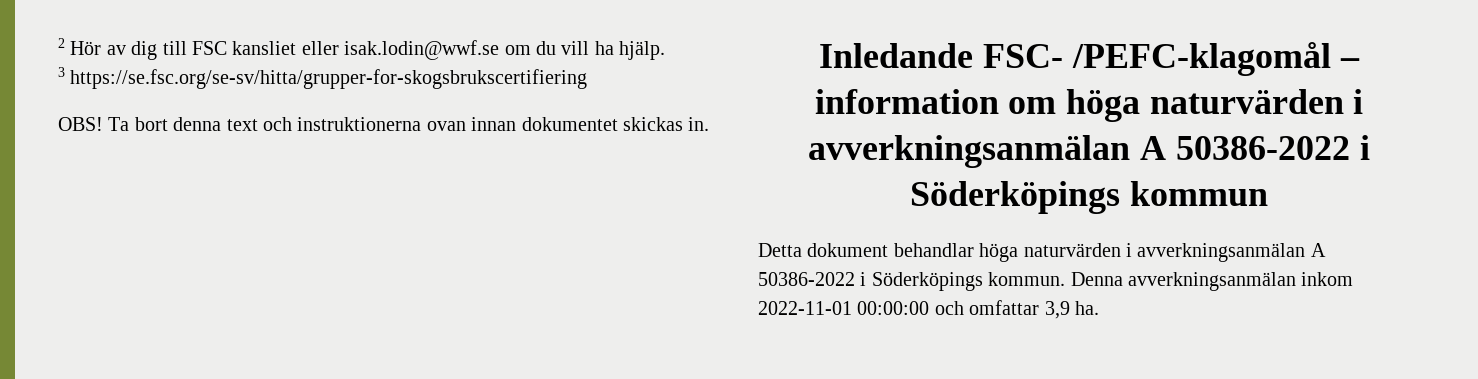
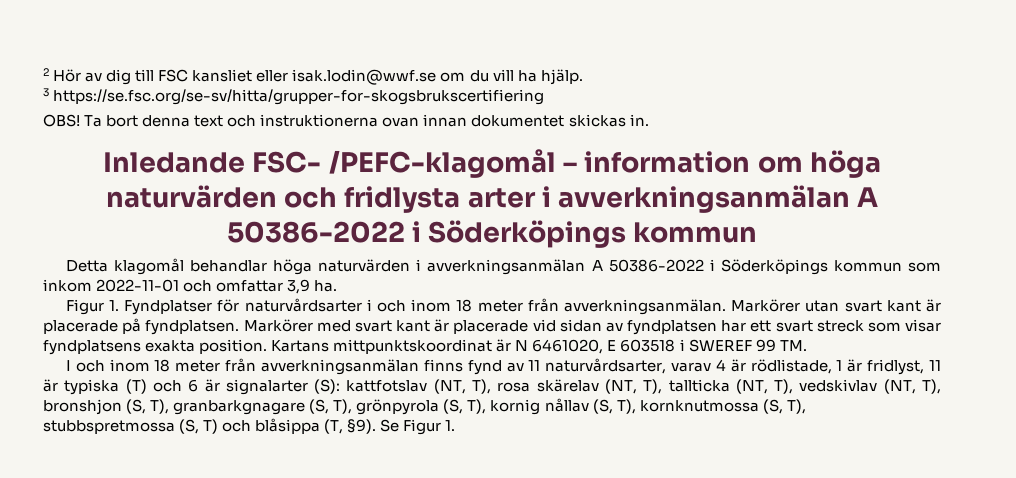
(1344, 101) none -> [283,186,536,213] och fridlysta arter
[807,243,889,257] dokument -> [113,258,184,275] klagomål
[988,272,1296,291] kommun. Denna avverkningsanmälan -> [833,260,941,272] kommun som
[857,301,930,315] 00:00:00 -> (180, 285) none
(1099, 308) none -> [65,298,942,315] [43,318,941,335] [43,339,807,355] [65,358,941,375] [43,379,941,395] [43,398,806,415] [43,418,456,435] // Figur 1. Fyndplatser för naturvårdsarter i och inom 18 meter från avverkningsanmälan. Markörer utan svart kant är placerade på fyndplatsen. Markörer med svart kant är placerade vid sidan av fyndplatsen har ett svart streck som visar fyndplatsens exakta position. Kartans mittpunktskoordinat är N 6461020, E 603518 i SWEREF 99 TM. // I och inom 18 meter från avverkningsanmälan finns fynd av 11 naturvårdsarter, varav 4 är rödlistade, 1 är fridlyst, 11 är typiska (T) och 6 är signalarter (S): kattfotslav (NT, T), rosa skärelav (NT, T), tallticka (NT, T), vedskivlav (NT, T), bronshjon (S, T), granbarkgnagare (S, T), grönpyrola (S, T), kornig nållav (S, T), kornknutmossa (S, T), stubbspretmossa (S, T) och blåsippa (T, §9). Se Figur 1.

